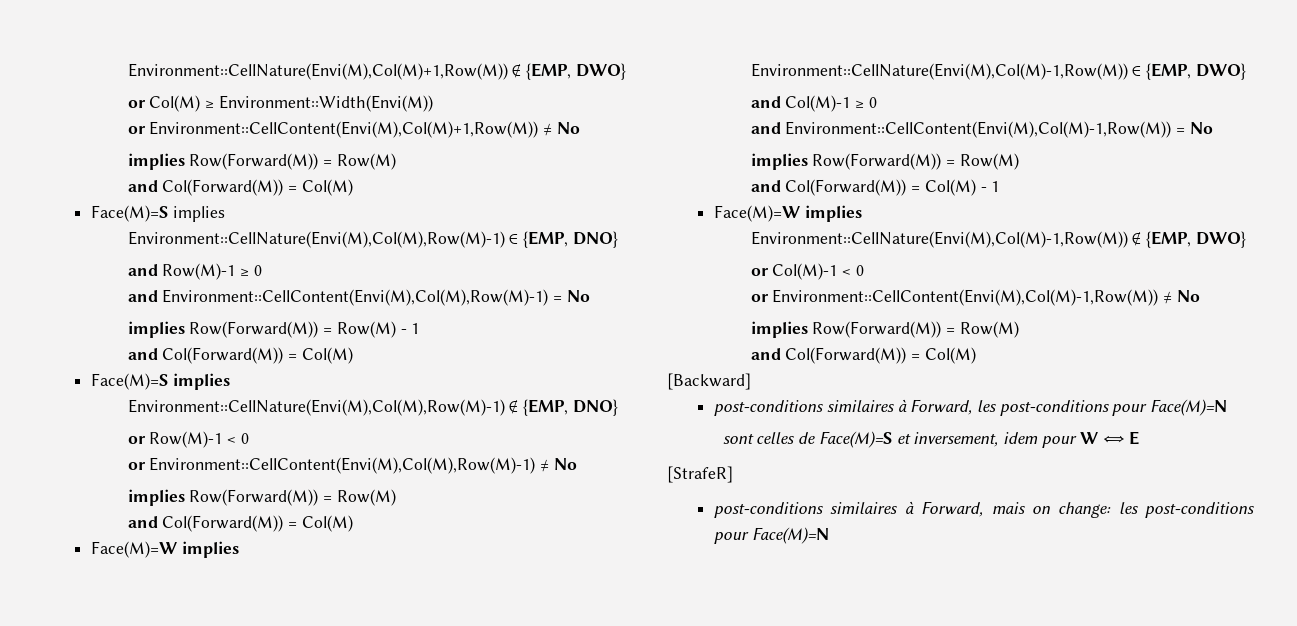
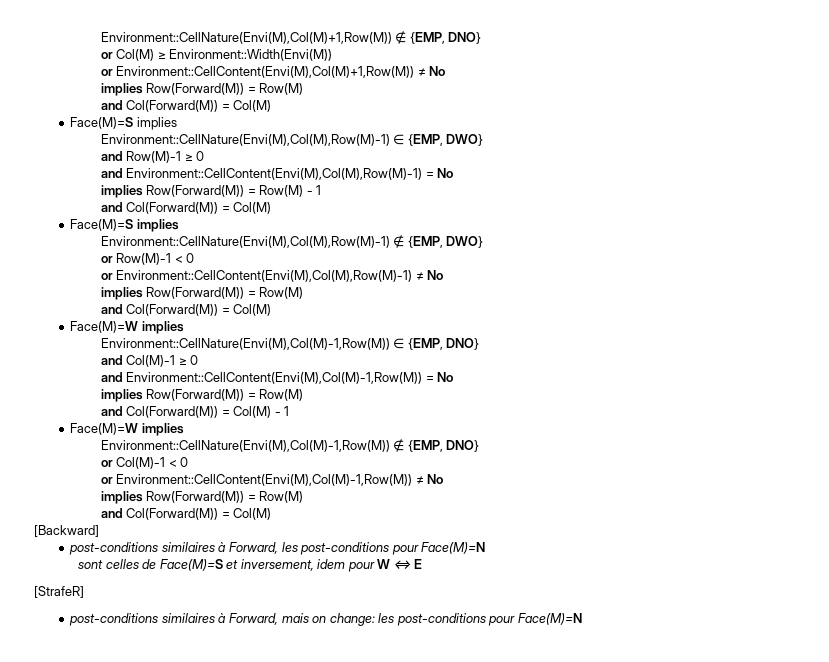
[575,63,626,80] DWO} -> [448,32,482,44] DNO}
[572,231,618,248] DNO} -> [446,134,484,146] DWO}
[572,399,618,416] DNO} -> [446,236,484,248] DWO}
[1195,63,1246,80] DWO} -> [446,338,480,350] DNO}
[1195,231,1246,248] DWO} -> [446,440,480,452] DNO}

